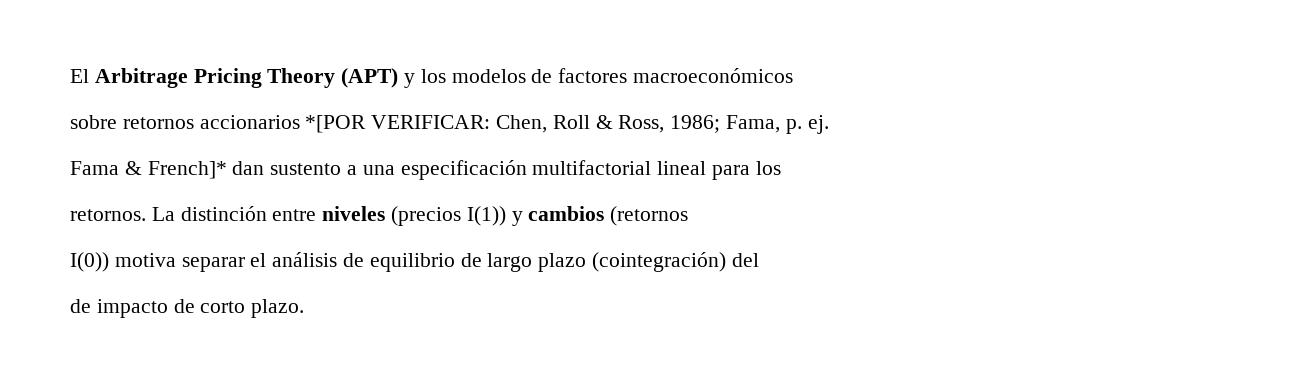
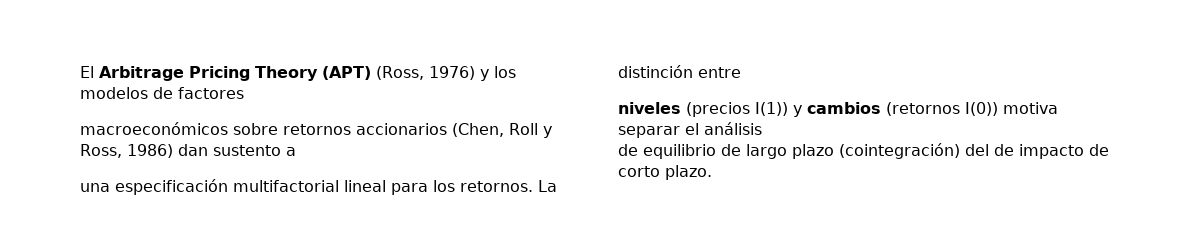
(399, 78) none -> [376,66,475,80] (Ross, 1976)
(628, 75) none -> (244, 93) //
(794, 75) // -> (228, 128) none
[305,115,829,134] [70,161,227,179] *[POR VERIFICAR: Chen, Roll & Ross, 1986; Fama, p. ej. // Fama & French]* -> [452,123,552,138] [80,144,173,158] (Chen, Roll y Ross, 1986)
(358, 170) none -> (296, 151) //
(781, 168) // -> (455, 186) none
(317, 215) none -> (741, 72) //
(689, 216) // -> (960, 109) none
(338, 259) none -> (762, 128) //
(759, 260) // -> (989, 150) none

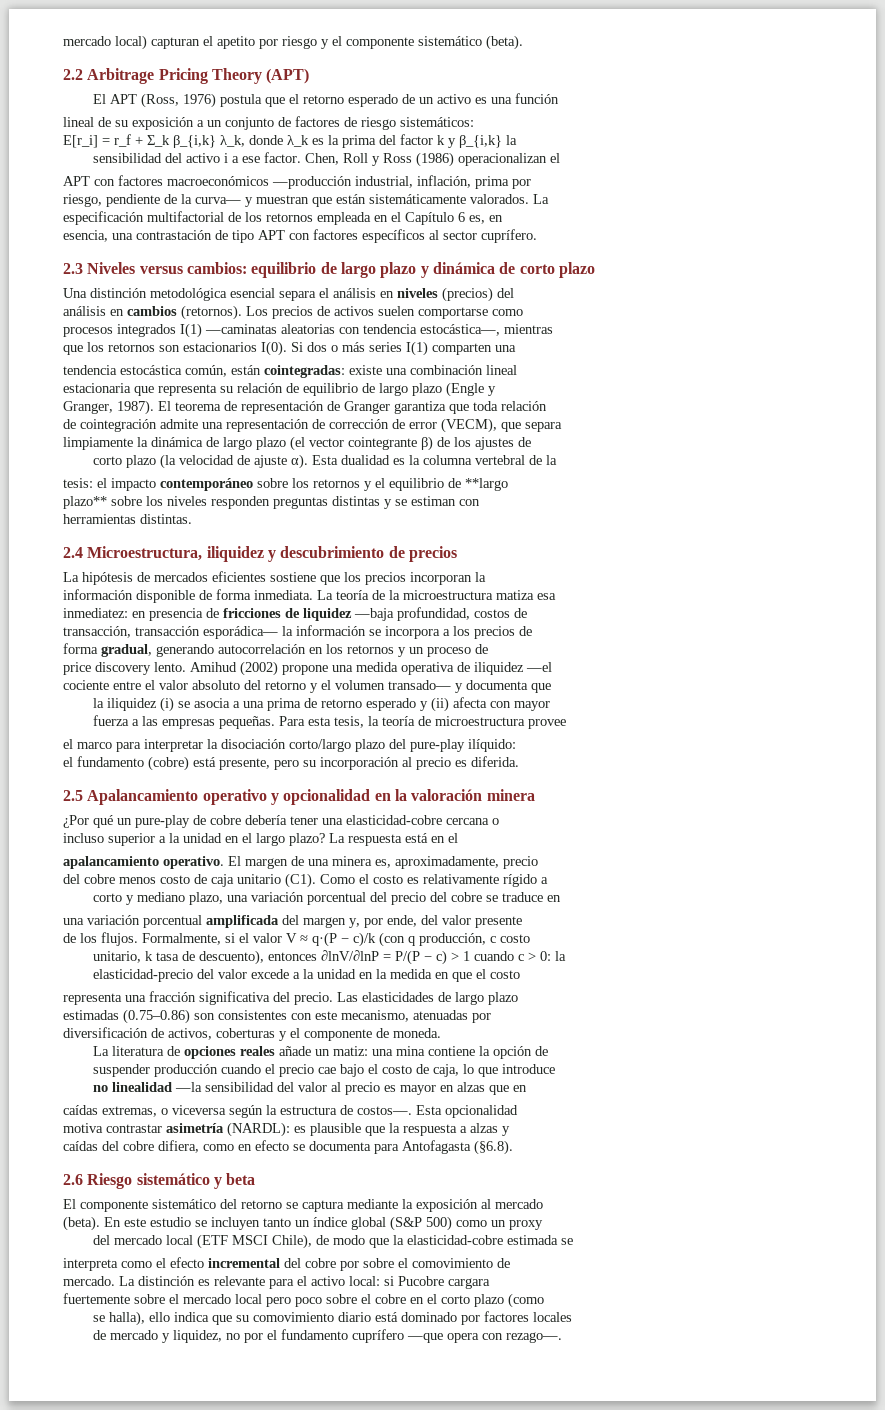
[80,66,516,81] [80,87,244,99] [80,122,552,138] [80,144,296,158] [80,179,557,195] [618,65,741,78] [618,102,1058,117] [618,122,762,138] El Arbitrage Pricing Theory (APT) (Ross, 1976) y los modelos de factores // macroeconómicos sobre retornos accionarios (Chen, Roll y Ross, 1986) dan sustento a // una especificación multifactorial lineal para los retornos. La distinción entre // niveles (precios I(1)) y cambios (retornos I(0)) motiva separar el análisis // -> [63,35,523,50] [63,68,310,84] [93,93,560,108] [63,116,474,130] [63,134,517,148] [93,152,561,167] [63,175,531,189] [63,194,549,207] [63,211,503,225] [63,229,537,243] [63,262,595,278] [63,287,514,302] [63,305,523,320] [63,323,553,338] [63,341,516,356] [63,365,517,378] [63,383,283,396] mercado local) capturan el apetito por riesgo y el componente sistemático (beta). // 2.2 Arbitrage Pricing Theory (APT) // El APT (Ross, 1976) postula que el retorno esperado de un activo es una función // lineal de su exposición a un conjunto de factores de riesgo sistemáticos: // E[r_i] = r_f + Σ_k β_{i,k} λ_k, donde λ_k es la prima del factor k y β_{i,k} la // sensibilidad del activo i a ese factor. Chen, Roll y Ross (1986) operacionalizan el // APT con factores macroeconómicos —producción industrial, inflación, prima por // riesgo, pendiente de la curva— y muestran que están sistemáticamente valorados. La // especificación multifactorial de los retornos empleada en el Capítulo 6 es, en // esencia, una contrastación de tipo APT con factores específicos al sector cuprífero. // 2.3 Niveles versus cambios: equilibrio de largo plazo y dinámica de corto plazo // Una distinción metodológica esencial separa el análisis en niveles (precios) del // análisis en cambios (retornos). Los precios de activos suelen comportarse como // procesos integrados I(1) —caminatas aleatorias con tendencia estocástica—, mientras // que los retornos son estacionarios I(0). Si dos o más series I(1) comparten una // tendencia estocástica común, están cointegradas: existe una combinación lineal // estacionaria que representa su relación
[839,143,1109,159] [618,165,712,180] (cointegración) del de impacto de corto plazo. -> [446,382,496,397] [63,400,547,415] [63,418,562,433] [63,436,531,451] [93,454,558,469] [63,478,508,491] [63,496,480,509] [63,514,192,524] [63,546,457,562] [63,571,486,585] [63,589,556,603] [63,607,527,621] [63,625,532,639] [63,643,488,657] [63,661,552,676] [63,680,551,693] [93,697,551,712] [93,715,567,729] [63,739,516,752] [63,756,519,771] [63,789,535,805] [63,815,499,828] [63,833,458,846] [63,856,538,869] [63,873,548,888] [93,892,562,905] [63,915,522,928] [63,932,530,947] [93,950,567,965] [93,969,521,982] [63,991,518,1005] [63,1009,491,1024] [63,1027,441,1041] [93,1046,549,1059] [93,1064,556,1077] [93,1082,528,1095] [63,1105,518,1118] [63,1122,510,1137] [63,1140,513,1155] [63,1173,256,1189] [63,1199,543,1212] [63,1216,543,1231] [93,1234,574,1249] [63,1257,510,1271] [63,1276,490,1289] [63,1293,544,1308] [93,1311,573,1326] [93,1329,563,1343] (Engle y // Granger, 1987). El teorema de representación de Granger garantiza que toda relación // de cointegración admite una representación de corrección de error (VECM), que separa // limpiamente la dinámica de largo plazo (el vector cointegrante β) de los ajustes de // corto plazo (la velocidad de ajuste α). Esta dualidad es la columna vertebral de la // tesis: el impacto contemporáneo sobre los retornos y el equilibrio de **largo // plazo** sobre los niveles responden preguntas distintas y se estiman con // herramientas distintas. // 2.4 Microestructura, iliquidez y descubrimiento de precios // La hipótesis de mercados eficientes sostiene que los precios incorporan la // información disponible de forma inmediata. La teoría de la microestructura matiza esa // inmediatez: en presencia de fricciones de liquidez —baja profundidad, costos de // transacción, transacción esporádica— la información se incorpora a los precios de // forma gradual, generando autocorrelación en los retornos y un proceso de // price discovery lento. Amihud (2002) propone una medida operativa de iliquidez —el // cociente entre el valor absoluto del retorno y el volumen transado— y documenta que // la iliquidez (i) se asocia a una prima de retorno esperado y (ii) afecta con mayor // fuerza a las empresas pequeñas. Para esta tesis, la teoría de microestructura provee // el marco para interpretar la disociación corto/largo plazo del pure-play ilíquido: // el fundamento (cobre) está presente, pero su incorporación al precio es diferida. // 2.5 Apalancamiento operativo y opcionalidad en la valoración minera // ¿Por qué un pure-play de cobre debería tener una elasticidad-cobre cercana o // incluso superior a la unidad en el largo plazo? La respuesta está en el // apalancamiento operativo. El margen de una minera es, aproximadamente, precio // del cobre menos costo de caja unitario (C1). Como el costo es relativamente rígido a // corto y mediano plazo, una variación porcentual del precio del cobre se traduce en // una variación porcentual amplificada del margen y, por ende, del valor presente // de los flujos. Formalmente, si el valor V ≈ q·(P − c)/k (con q producción, c costo // unitario, k tasa de descuento), entonces ∂lnV/∂lnP = P/(P − c) > 1 cuando c > 0: la // elasticidad-precio del valor excede a la unidad en la medida en que el costo // representa una fracción significativa del precio. Las elasticidades de largo plazo // estimadas (0.75–0.86) son consistentes con este mecanismo, atenuadas por // diversificación de activos, coberturas y el componente de moneda. // La literatura de opciones reales añade un matiz: una mina contiene la opción de // suspender producción cuando el precio cae bajo el costo de caja, lo que introduce // no linealidad —la sensibilidad del valor al precio es mayor en alzas que en // caídas extremas, o viceversa según la estructura de costos—. Esta opcionalidad // motiva contrastar asimetría (NARDL): es plausible que la respuesta a alzas y // caídas del cobre difiera, como en efecto se documenta para Antofagasta (§6.8). // 2.6 Riesgo sistemático y beta // El componente sistemático del retorno se captura mediante la exposición al mercado // (beta). En este estudio se incluyen tanto un índice global (S&P 500) como un proxy // del mercado local (ETF MSCI Chile), de modo que la elasticidad-cobre estimada se // interpreta como el efecto incremental del cobre por sobre el comovimiento de // mercado. La distinción es relevante para el activo local: si Pucobre cargara // fuertemente sobre el mercado local pero poco sobre el cobre en el corto plazo (como // se halla), ello indica que su comovimiento diario está dominado por factores locales // de mercado y liquidez, no por el fundamento cuprífero —que opera con rezago—.

